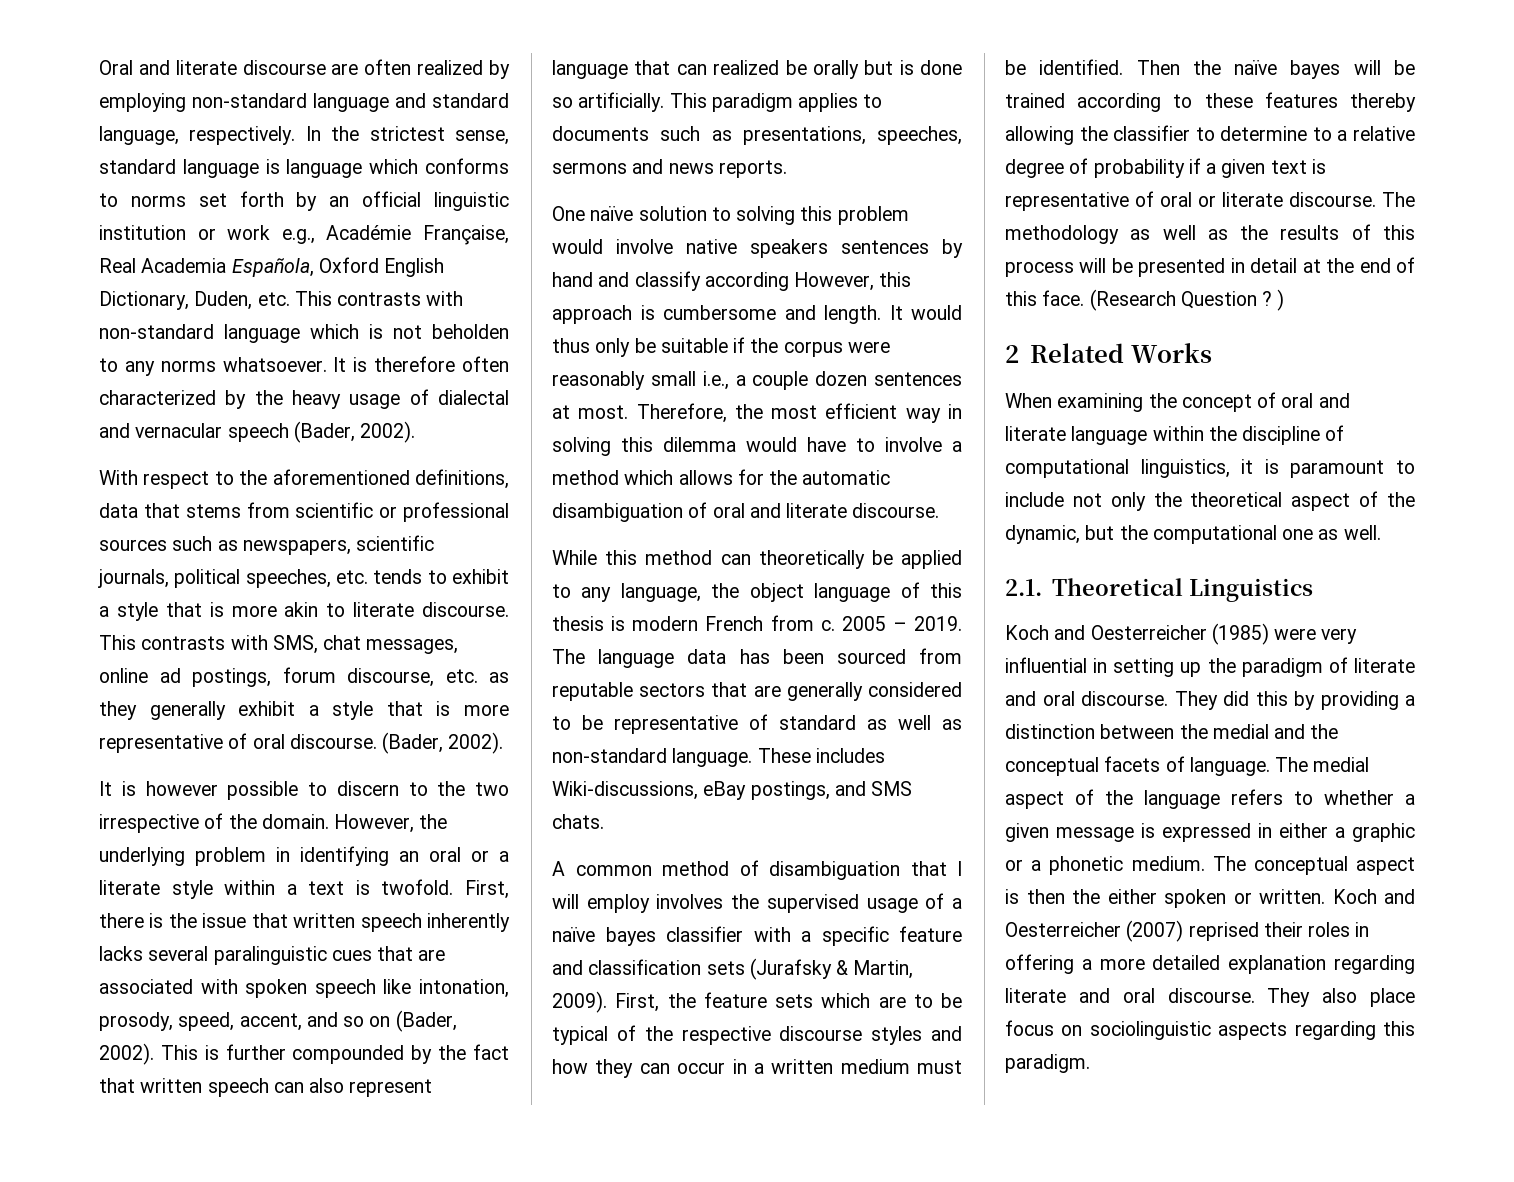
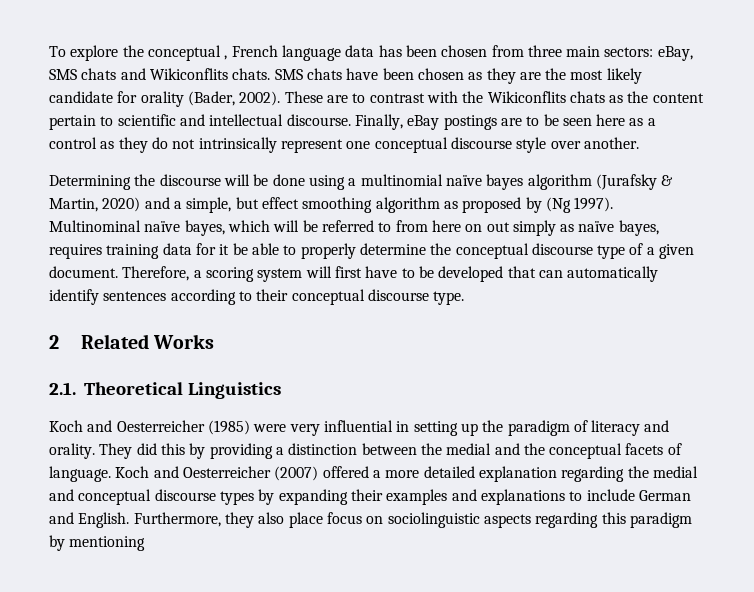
[99,59,510,79] [99,93,509,112] [99,126,509,145] [99,158,510,178] [99,191,509,211] [99,225,509,245] [99,257,445,277] [99,291,464,310] [99,324,509,343] [99,356,509,376] [99,389,509,409] [99,421,416,443] [99,469,509,489] [99,502,509,522] [99,535,435,555] [98,569,509,588] [99,602,509,621] [99,635,459,654] [99,667,509,687] [99,701,509,720] [99,732,504,754] [99,781,509,800] [99,813,448,833] [99,846,509,866] [99,879,509,899] [99,913,510,932] [99,946,446,965] [99,979,510,998] [99,1010,457,1032] [99,1043,509,1065] [99,1078,433,1097] [552,60,962,79] [552,92,883,112] [552,126,962,145] [552,159,787,178] [552,206,909,225] [552,239,963,258] [552,271,912,291] [552,305,962,324] [552,337,890,357] [552,371,962,390] [552,403,962,423] [552,437,962,456] [552,469,891,485] [552,502,940,522] [552,550,962,569] [552,582,962,602] [552,615,962,631] [552,648,962,668] [552,682,962,701] [552,714,962,734] [552,748,885,767] [552,781,913,800] [552,814,604,829] [552,860,962,880] [552,893,962,913] [552,926,962,946] [552,958,914,980] [552,991,962,1013] [552,1025,962,1045] [552,1059,962,1078] [1005,59,1415,79] [1005,92,1416,112] [1005,125,1415,145] [1005,158,1326,178] [1005,191,1415,211] [1005,224,1415,244] [1005,257,1415,277] [1005,289,1285,311] [1005,343,1212,363] [1005,392,1350,412] [1005,425,1345,445] [1005,459,1415,478] [1005,491,1415,511] [1005,525,1381,544] Oral and literate discourse are often realized by employing non-standard language and standard language, respectively. In the strictest sense, standard language is language which conforms to norms set forth by an official linguistic institution or work e.g., Académie Française, Real Academia Española, Oxford English Dictionary, Duden, etc. This contrasts with non-standard language which is not beholden to any norms whatsoever. It is therefore often characterized by the heavy usage of dialectal and vernacular speech (Bader, 2002). // With respect to the aforementioned definitions, data that stems from scientific or professional sources such as newspapers, scientific journals, political speeches, etc. tends to exhibit a style that is more akin to literate discourse. This contrasts with SMS, chat messages, online ad postings, forum discourse, etc. as they generally exhibit a style that is more representative of oral discourse. (Bader, 2002). // It is however possible to discern to the two irrespective of the domain. However, the underlying problem in identifying an oral or a literate style within a text is twofold. First, there is the issue that written speech inherently lacks several paralinguistic cues that are associated with spoken speech like intonation, prosody, speed, accent, and so on (Bader, 2002). This is further compounded by the fact that written speech can also represent language that can realized be orally but is done so artificially. This paradigm applies to documents such as presentations, speeches, sermons and news reports. // One naïve solution to solving this problem would involve native speakers sentences by hand and classify according However, this approach is cumbersome and length. It would thus only be suitable if the corpus were reasonably small i.e., a couple dozen sentences at most. Therefore, the most efficient way in solving this dilemma would have to involve a method which allows for the automatic disambiguation of oral and literate discourse. // While this method can theoretically be applied to any language, the object language of this thesis is modern French from c. 2005 – 2019. The language data has been sourced from reputable sectors that are generally considered to be representative of standard as well as non-standard language. These includes Wiki-discussions, eBay postings, and SMS chats. // A common method of disambiguation that I will employ involves the supervised usage of a naïve bayes classifier with a specific feature and classification sets (Jurafsky & Martin, 2009). First, the feature sets which are to be typical of the respective discourse styles and how they can occur in a written medium must be identified. Then the naïve bayes will be trained according to these features thereby allowing the classifier to determine to a relative degree of probability if a given text is representative of oral or literate discourse. The methodology as well as the results of this process will be presented in detail at the end of this face. (Research Question ? ) // 2 Related Works // When examining the concept of oral and literate language within the discipline of computational linguistics, it is paramount to include not only the theoretical aspect of the dynamic, but the computational one as well. -> [49,45,693,61] [49,68,642,84] [49,91,704,107] [49,114,656,130] [49,137,639,153] [49,174,674,190] [49,197,614,213] [49,220,659,236] [49,243,695,259] [49,266,659,282] [49,289,465,305] [49,334,215,349] To explore the conceptual , French language data has been chosen from three main sectors: eBay, SMS chats and Wikiconflits chats. SMS chats have been chosen as they are the most likely candidate for orality (Bader, 2002). These are to contrast with the Wikiconflits chats as the content pertain to scientific and intellectual discourse. Finally, eBay postings are to be seen here as a control as they do not intrinsically represent one conceptual discourse style over another. // Determining the discourse will be done using a multinomial naïve bayes algorithm (Jurafsky & Martin, 2020) and a simple, but effect smoothing algorithm as proposed by (Ng 1997). Multinominal naïve bayes, which will be referred to from here on out simply as naïve bayes, requires training data for it be able to properly determine the conceptual discourse type of a given document. Therefore, a scoring system will first have to be developed that can automatically identify sentences according to their conceptual discourse type. // 2 Related Works
[1354,658,1415,673] [1005,691,1168,706] literate and oral discourse. -> [591,420,670,436] [49,443,95,459] literacy and orality.
[1275,757,1370,772] [1005,789,1415,809] [1005,823,1415,842] [1005,856,1415,875] [1005,889,1415,908] [1005,920,1370,942] [1005,954,1074,974] The medial aspect of the language refers to whether a given message is expressed in either a graphic or a phonetic medium. The conceptual aspect is then the either spoken or written. Koch and Oesterreicher (2007) reprised their roles in offering -> [115,466,369,481] Koch and Oesterreicher (2007) offered
[1005,988,1311,1007] literate and oral discourse. They -> [627,466,698,478] [49,489,691,505] [49,512,254,528] the medial and conceptual discourse types by expanding their examples and explanations to include German and English. Furthermore, they
[1005,1054,1090,1073] paradigm. -> [629,512,692,528] [49,535,146,551] paradigm by mentioning

